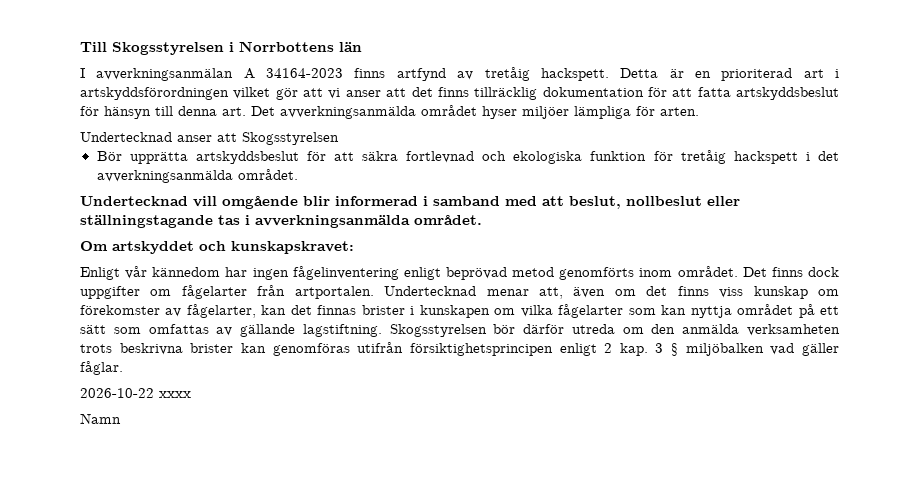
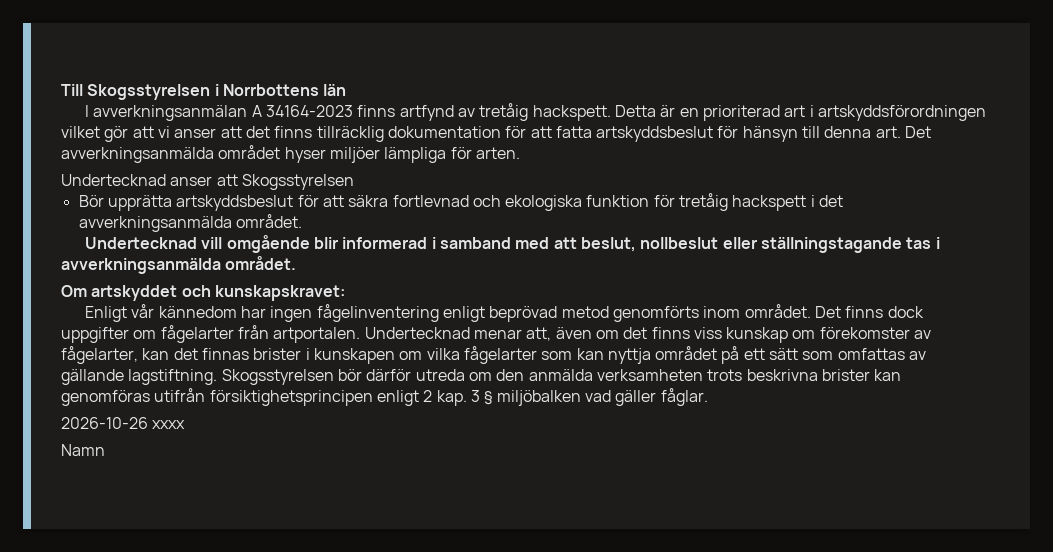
[80,388,154,398] 2026-10-22 -> [61,417,148,429] 2026-10-26

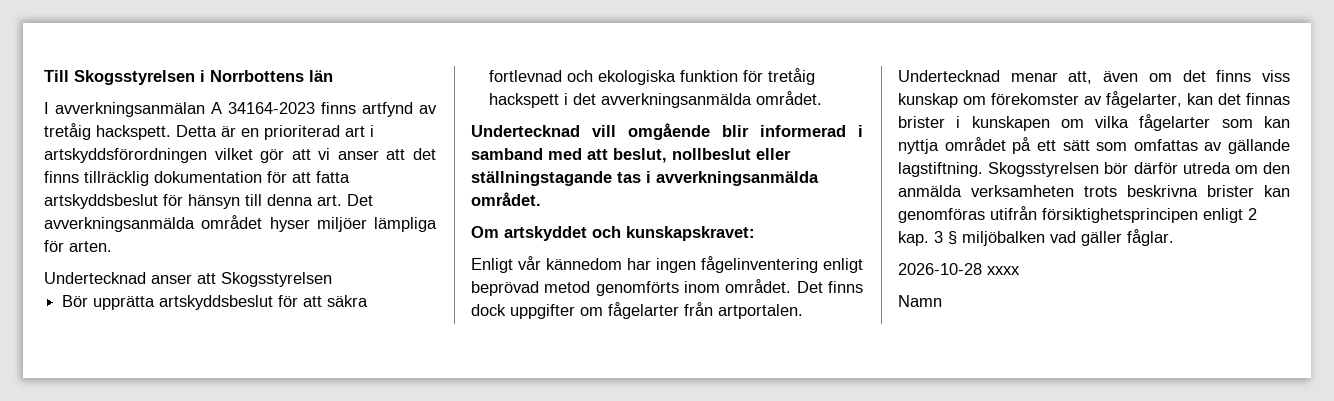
[61,417,148,429] 2026-10-26 -> [898,263,982,275] 2026-10-28

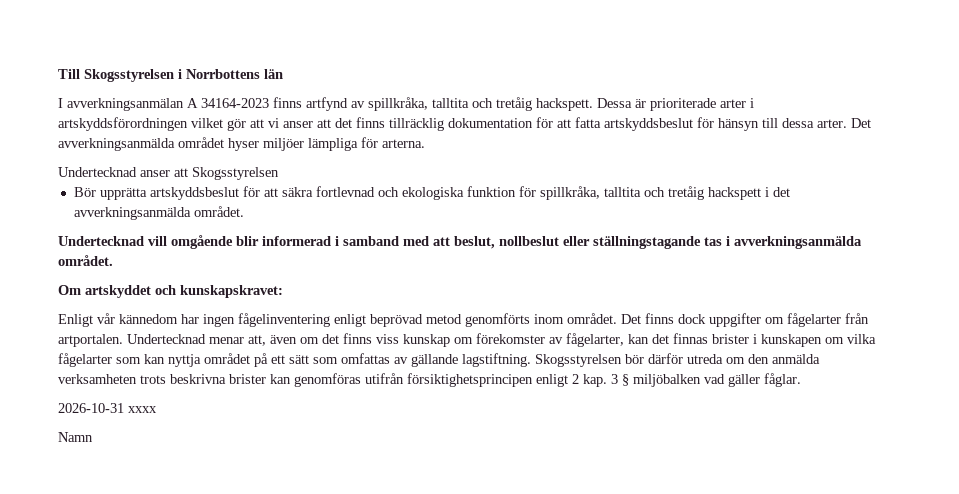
[44,123,365,140] tretåig hackspett. Detta är en prioriterad art -> [368,97,746,111] spillkråka, talltita och tretåig hackspett. Dessa är prioriterade arter
[267,194,342,206] denna art. -> [782,118,847,128] dessa arter.
[69,241,112,252] arten. -> [382,139,425,148] arterna.
(764, 76) none -> [539,186,665,200] spillkråka, talltita och
[898,263,982,275] 2026-10-28 -> [58,403,124,413] 2026-10-31

